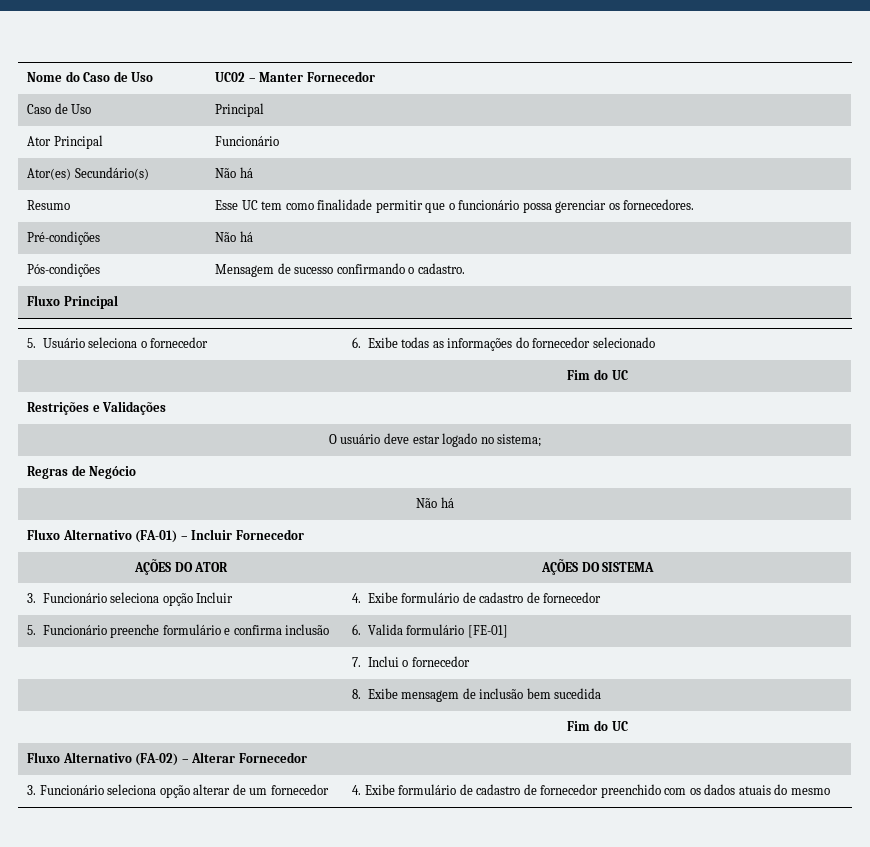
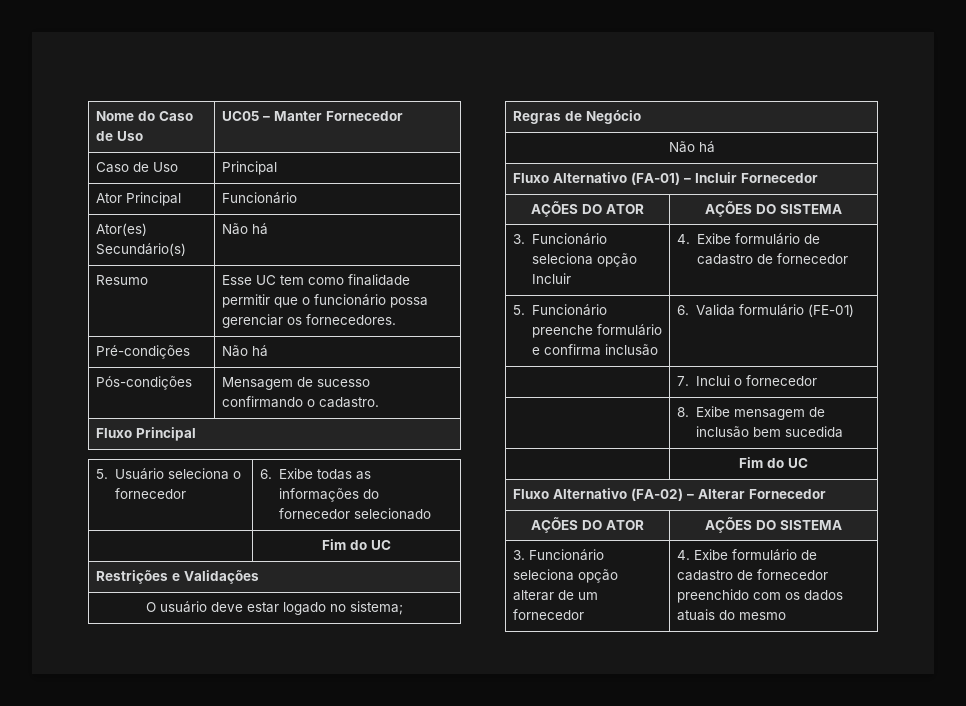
[215,72,246,82] UC02 -> [221,111,259,121] UC05
[467,625,508,638] [FE-01] -> [807,304,854,317] (FE-01)
(307, 757) none -> [531,517,644,533] [705,517,842,533] // AÇÕES DO ATOR | AÇÕES DO SISTEMA

